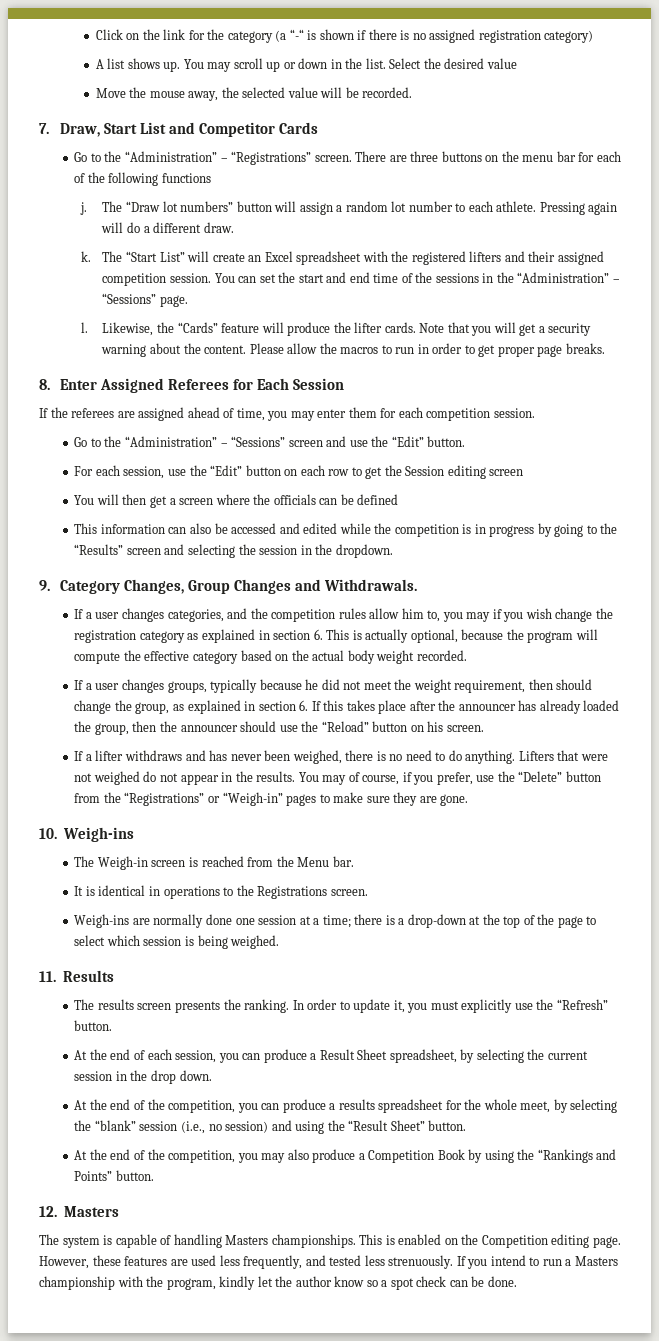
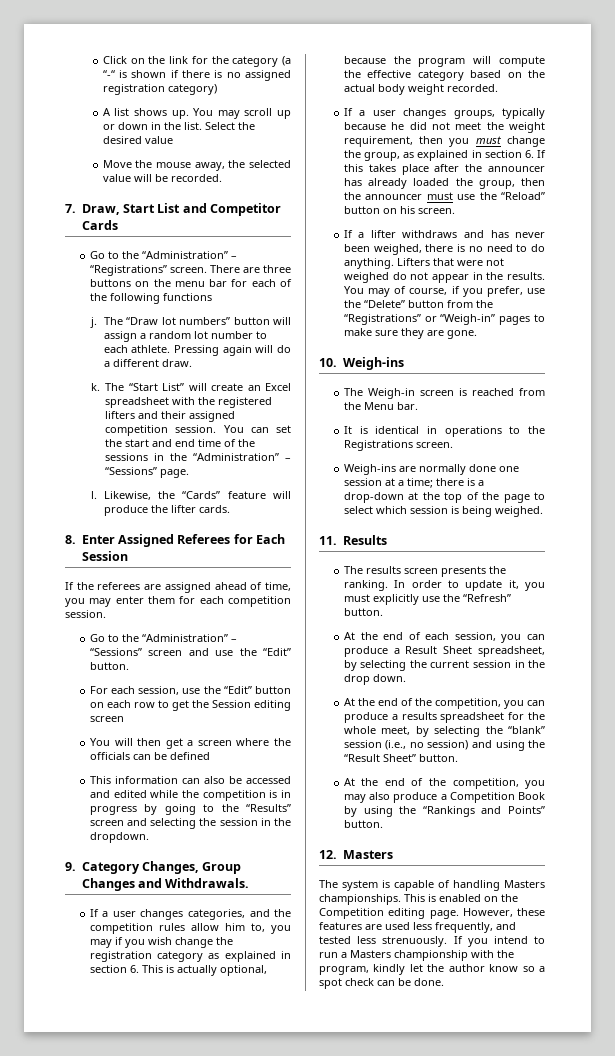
[419,322,592,336] [101,343,605,357] Note that you will get a security warning about the content. Please allow the macros to run in order to get proper page breaks. -> (230, 509) none
[556,679,593,690] should -> [449,136,501,147] you must
[240,721,277,732] should -> [426,192,453,200] must

